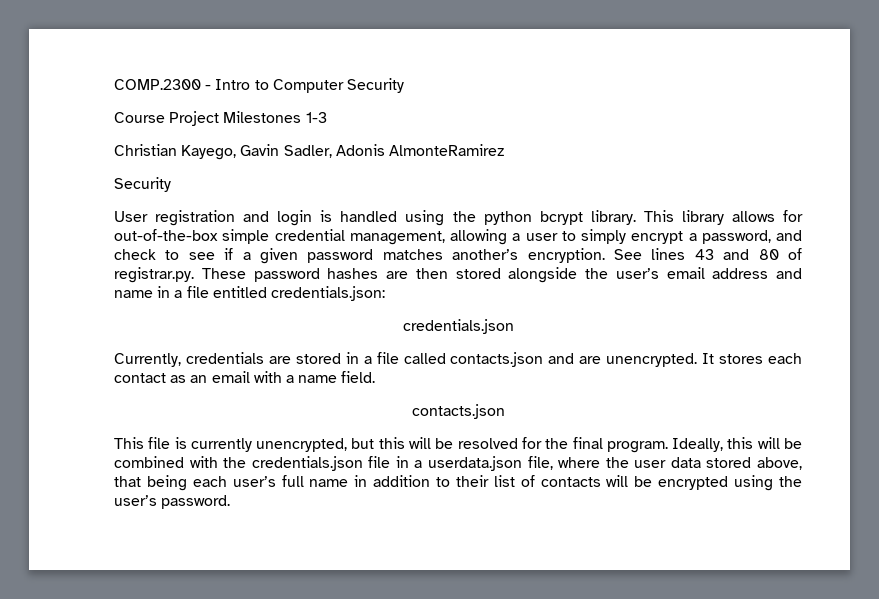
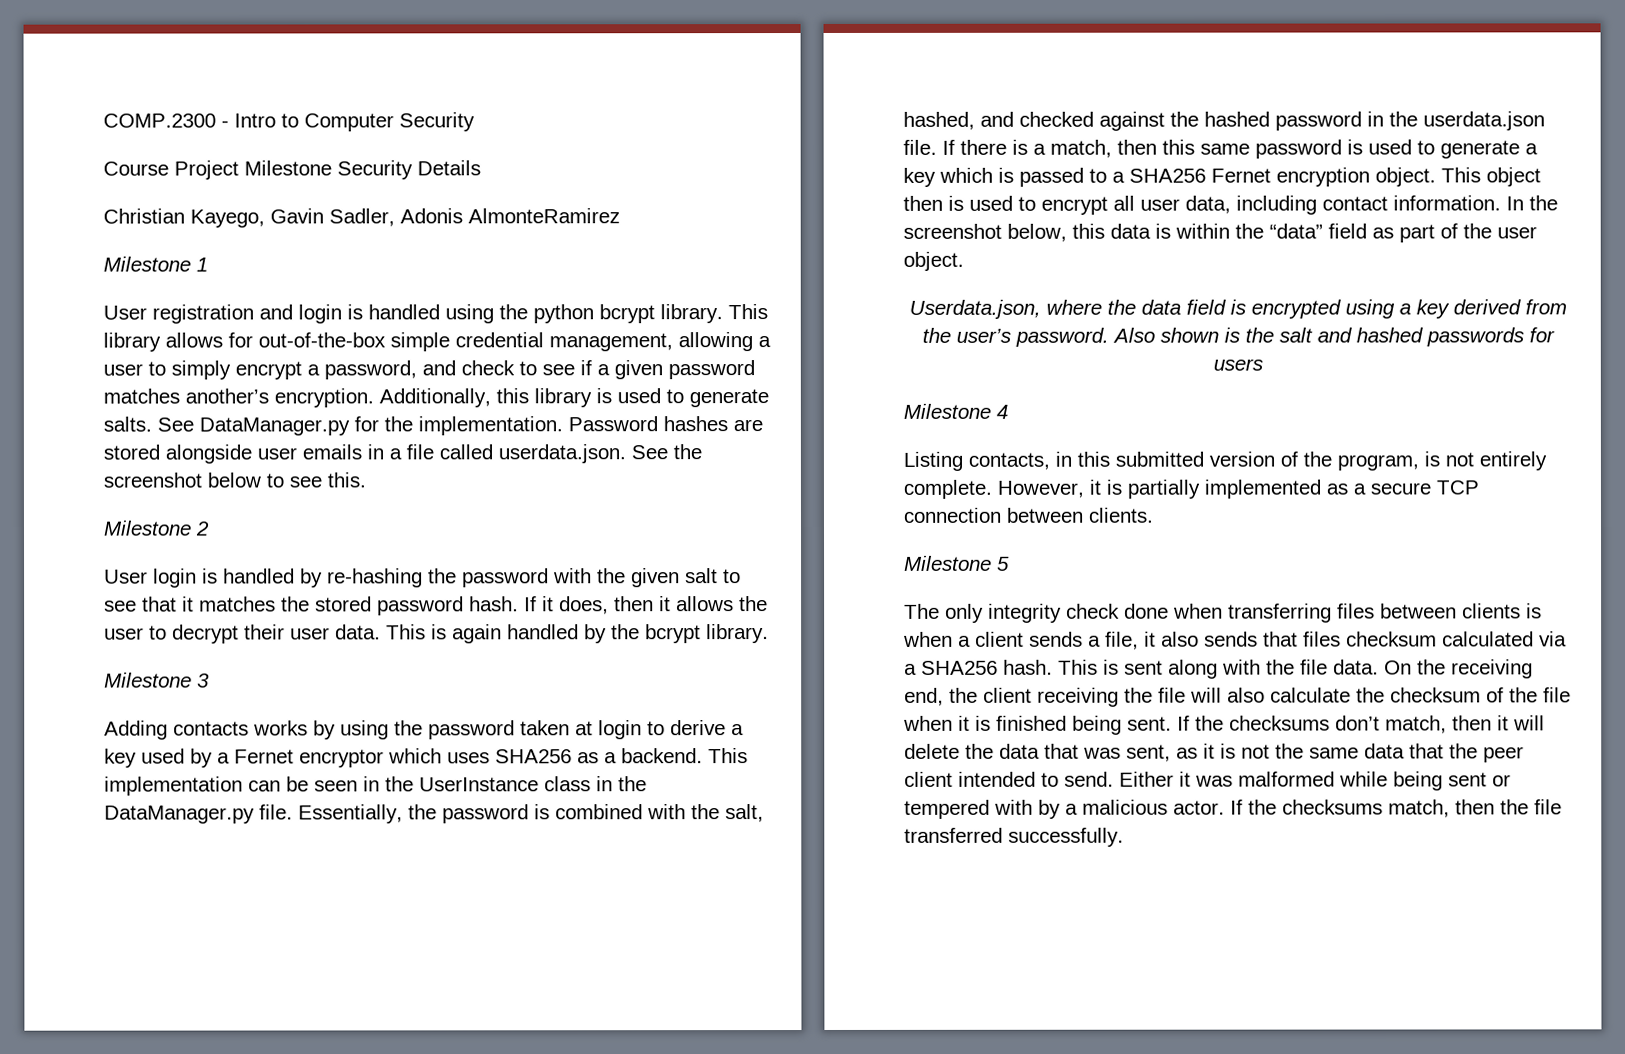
[223,111,327,123] Milestones 1-3 -> [244,160,481,180] Milestone Security Details
[114,177,171,192] Security -> [103,256,208,272] Milestone 1
[614,248,802,260] [114,267,320,283] See lines 43 and 80 of registrar.py. These password -> [379,388,769,408] [103,416,658,436] Additionally, this library is used to generate salts. See DataManager.py for the implementation. Password
[415,268,448,279] then -> (763, 425) none
[585,267,802,279] [114,286,385,301] [402,319,514,334] [114,352,803,367] [114,371,376,383] [411,404,505,419] [114,437,802,453] [114,456,802,471] [114,475,802,491] [114,495,231,509] the user’s email address and name in a file entitled credentials.json: // credentials.json // Currently, credentials are stored in a file called contacts.json and are unencrypted. It stores each contact as an email with a name field. // contacts.json // This file is currently unencrypted, but this will be resolved for the final program. Ideally, this will be combined with the credentials.json file in a userdata.json file, where the user data stored above, that being each user’s full name in addition to their list of contacts will be encrypted using the user’s password. -> [257,444,702,464] [103,472,366,488] [103,520,210,536] [104,568,741,588] [104,596,768,616] [104,624,769,644] [104,672,210,688] [104,720,744,740] [104,748,748,768] [104,776,647,796] [104,804,764,824] [903,111,1545,131] [903,139,1538,159] [903,167,1541,187] [903,195,1558,215] [903,223,1537,243] [903,251,964,271] [909,299,1567,319] [922,327,1555,347] [1213,358,1263,371] [903,403,1008,419] [903,451,1547,471] [903,479,1479,499] [903,507,1153,523] [904,555,1010,571] [904,603,1542,623] [903,631,1567,650] [904,659,1533,679] [904,687,1571,707] [903,715,1545,735] [904,743,1524,763] [904,771,1511,791] [904,799,1562,819] [904,827,1124,847] user emails in a file called userdata.json. See the screenshot below to see this. // Milestone 2 // User login is handled by re-hashing the password with the given salt to see that it matches the stored password hash. If it does, then it allows the user to decrypt their user data. This is again handled by the bcrypt library. // Milestone 3 // Adding contacts works by using the password taken at login to derive a key used by a Fernet encryptor which uses SHA256 as a backend. This implementation can be seen in the UserInstance class in the DataManager.py file. Essentially, the password is combined with the salt, hashed, and checked against the hashed password in the userdata.json file. If there is a match, then this same password is used to generate a key which is passed to a SHA256 Fernet encryption object. This object then is used to encrypt all user data, including contact information. In the screenshot below, this data is within the “data” field as part of the user object. // Userdata.json, where the data field is encrypted using a key derived from the user’s password. Also shown is the salt and hashed passwords for users // Milestone 4 // Listing contacts, in this submitted version of the program, is not entirely complete. However, it is partially implemented as a secure TCP connection between clients. // Milestone 5 // The only integrity check done when transferring files between clients is when a client sends a file, it also sends that files checksum calculated via a SHA256 hash. This is sent along with the file data. On the receiving end, the client receiving the file will also calculate the checksum of the file when it is finished being sent. If the checksums don’t match, then it will delete the data that was sent, as it is not the same data that the peer client intended to send. Either it was malformed while being sent or tempered with by a malicious actor. If the checksums match, then the file transferred successfully.

